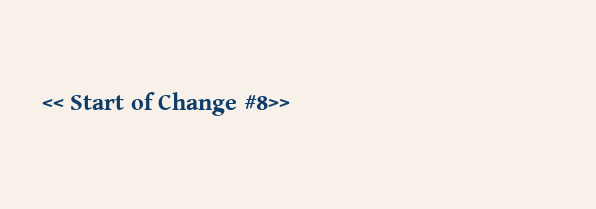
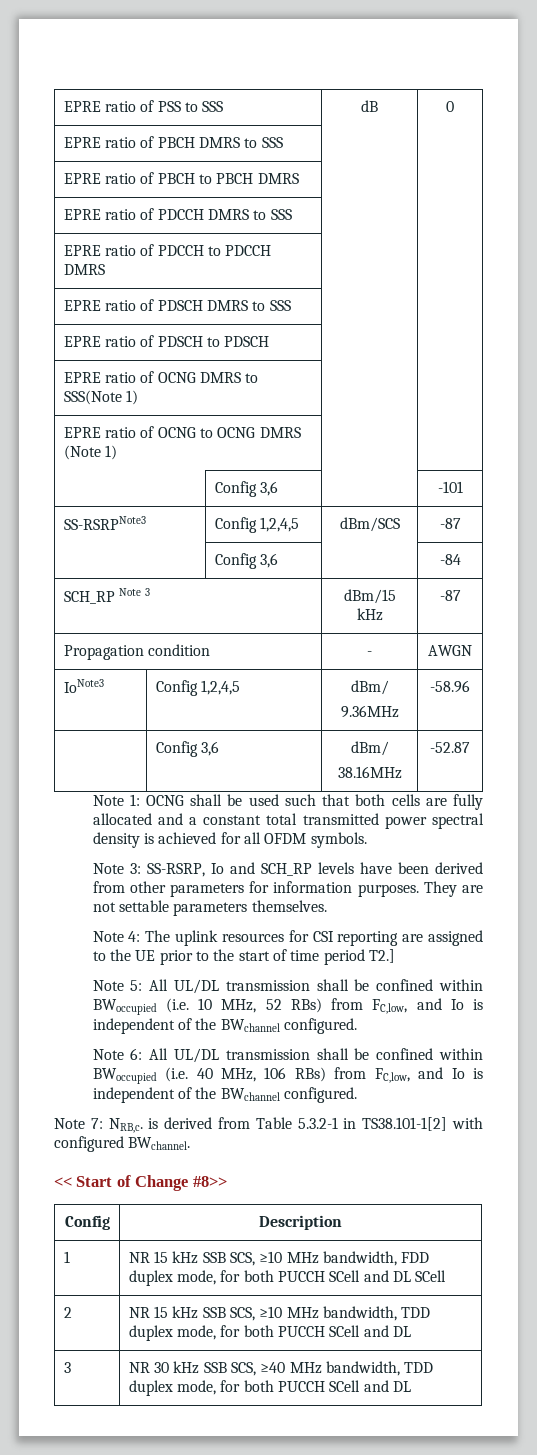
(42, 104) none -> [63,100,224,112] [361,100,378,112] [446,101,454,112] [63,136,283,148] [63,172,299,184] [63,208,292,220] [63,244,272,256] [63,264,105,275] [63,299,291,311] [63,335,270,347] [63,371,259,383] [63,390,138,405] [63,426,301,438] [63,445,117,460] [214,481,278,497] [437,481,463,493] [63,516,146,530] [214,517,299,533] [339,517,400,532] [439,518,461,529] [214,553,278,569] [439,554,461,565] [63,588,151,604] [343,589,396,604] [356,608,383,621] [439,590,461,601] [63,644,210,660] [367,651,372,656] [428,645,472,656] [63,679,104,693] [155,680,240,696] [350,680,389,695] [340,705,399,718] [430,680,470,693] [155,741,219,757] [350,741,389,756] [337,766,402,779] [430,742,470,753] [92,794,484,810] [92,813,484,829] [92,832,367,848] [92,862,483,877] [92,881,483,897] [92,900,327,916] [92,930,483,946] [92,949,395,965] [92,979,483,994] [92,998,483,1015] [92,1018,357,1034] [92,1048,483,1063] [92,1067,484,1084] [92,1087,357,1103] [54,1117,484,1133] [54,1136,191,1152] EPRE ratio of PSS to SSS | dB | 0 // EPRE ratio of PBCH DMRS to SSS | | // EPRE ratio of PBCH to PBCH DMRS | | // EPRE ratio of PDCCH DMRS to SSS | | // EPRE ratio of PDCCH to PDCCH DMRS | | // EPRE ratio of PDSCH DMRS to SSS | | // EPRE ratio of PDSCH to PDSCH | | // EPRE ratio of OCNG DMRS to SSS(Note 1) | | // EPRE ratio of OCNG to OCNG DMRS (Note 1) | | // | Config 3,6 | | -101 // SS-RSRPNote3 | Config 1,2,4,5 | dBm/SCS | -87 // | Config 3,6 | | -84 // SCH_RP Note 3 | dBm/15 kHz | -87 // Propagation condition | - | AWGN // IoNote3 | Config 1,2,4,5 | dBm/ // 9.36MHz | -58.96 // | Config 3,6 | dBm/ // 38.16MHz | -52.87 // Note 1: OCNG shall be used such that both cells are fully allocated and a constant total transmitted power spectral density is achieved for all OFDM symbols. // Note 3: SS-RSRP, Io and SCH_RP levels have been derived from other parameters for information purposes. They are not settable parameters themselves. // Note 4: The uplink resources for CSI reporting are assigned to the UE prior to the start of time period T2.] // Note 5: All UL/DL transmission shall be confined within BWoccupied (i.e. 10 MHz, 52 RBs) from FC,low, and Io is independent of the BWchannel configured. // Note 6: All UL/DL transmission shall be confined within BWoccupied (i.e. 40 MHz, 106 RBs) from FC,low, and Io is independent of the BWchannel configured. // Note 7: NRB,c. is derived from Table 5.3.2-1 in TS38.101-1[2] with configured BWchannel. //
(290, 102) none -> [64,1215,110,1230] [259,1215,342,1230] [63,1251,70,1263] [128,1251,430,1266] [128,1270,447,1286] [63,1307,72,1318] [128,1306,431,1321] [128,1325,411,1341] [63,1362,71,1373] [128,1361,434,1376] [128,1380,411,1396] // Config | Description // 1 | NR 15 kHz SSB SCS, ≥10 MHz bandwidth, FDD duplex mode, for both PUCCH SCell and DL SCell // 2 | NR 15 kHz SSB SCS, ≥10 MHz bandwidth, TDD duplex mode, for both PUCCH SCell and DL // 3 | NR 30 kHz SSB SCS, ≥40 MHz bandwidth, TDD duplex mode, for both PUCCH SCell and DL

